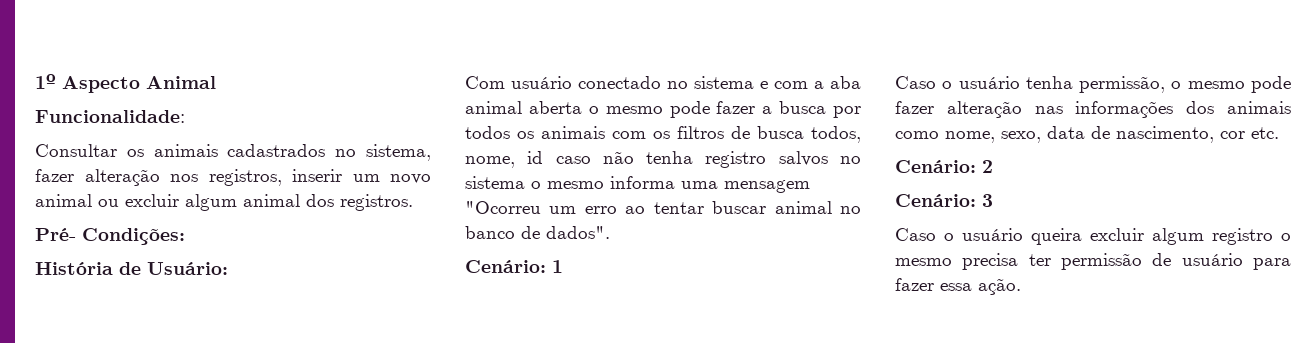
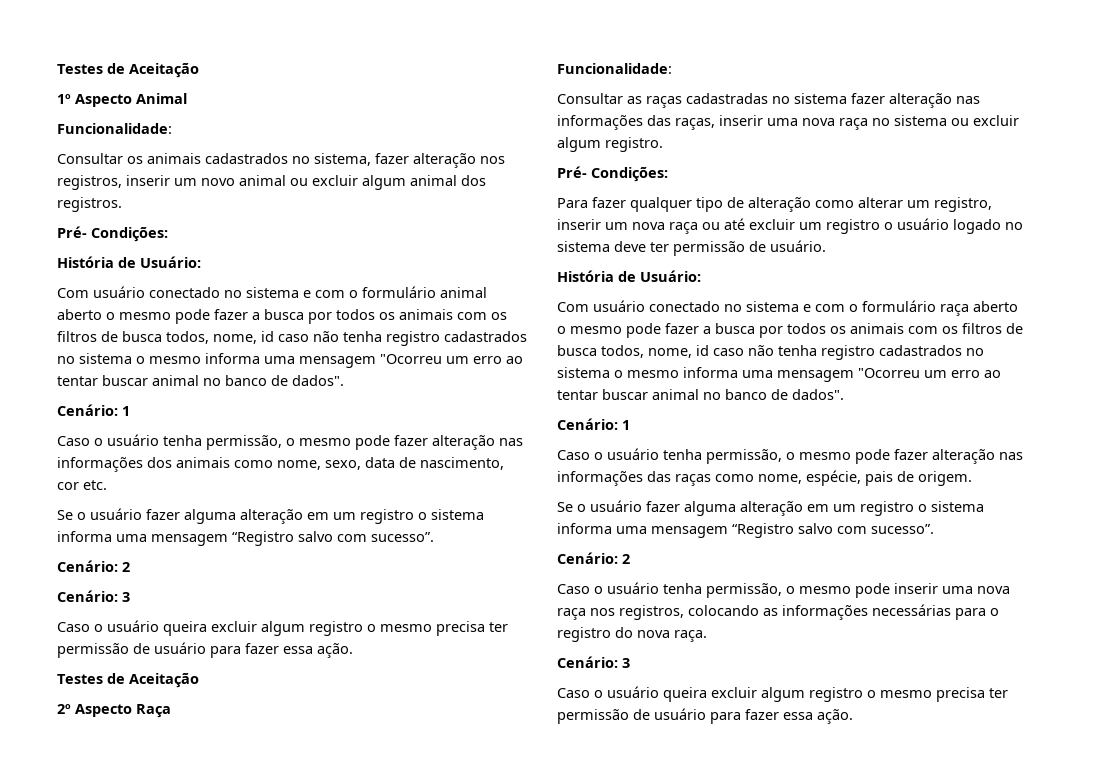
(35, 81) none -> [57,63,199,78] Testes de Aceitação //
[814,76,861,89] [465,101,582,114] a aba animal aberta -> [349,286,487,298] [57,309,102,320] o formulário animal aberto
[778,151,828,166] salvos -> [444,331,527,342] cadastrados
(1279, 133) none -> [57,508,484,524] [57,531,434,546] // Se o usuário fazer alguma alteração em um registro o sistema informa uma mensagem “Registro salvo com sucesso”.
(1021, 286) none -> [57,673,199,688] [57,704,171,718] [557,63,672,74] [557,93,980,108] [557,115,1019,130] [557,137,663,152] [557,166,668,182] [557,197,992,212] [557,218,1023,234] [557,240,826,256] [557,270,701,282] [557,300,1018,316] [557,323,1023,338] [557,345,984,360] [557,367,1001,382] [557,389,844,400] [557,418,630,430] [557,448,1023,464] [557,470,972,486] [557,500,984,516] [557,523,934,538] [557,552,630,564] [557,582,1010,598] [557,604,999,620] [557,627,707,642] [557,656,630,668] [557,686,1008,702] [557,708,853,724] // Testes de Aceitação // 2º Aspecto Raça // Funcionalidade: // Consultar as raças cadastradas no sistema fazer alteração nas informações das raças, inserir uma nova raça no sistema ou excluir algum registro. // Pré- Condições: // Para fazer qualquer tipo de alteração como alterar um registro, inserir um nova raça ou até excluir um registro o usuário logado no sistema deve ter permissão de usuário. // História de Usuário: // Com usuário conectado no sistema e com o formulário raça aberto o mesmo pode fazer a busca por todos os animais com os filtros de busca todos, nome, id caso não tenha registro cadastrados no sistema o mesmo informa uma mensagem "Ocorreu um erro ao tentar buscar animal no banco de dados". // Cenário: 1 // Caso o usuário tenha permissão, o mesmo pode fazer alteração nas informações das raças como nome, espécie, pais de origem. // Se o usuário fazer alguma alteração em um registro o sistema informa uma mensagem “Registro salvo com sucesso”. // Cenário: 2 // Caso o usuário tenha permissão, o mesmo pode inserir uma nova raça nos registros, colocando as informações necessárias para o registro do nova raça. // Cenário: 3 // Caso o usuário queira excluir algum registro o mesmo precisa ter permissão de usuário para fazer essa ação.

